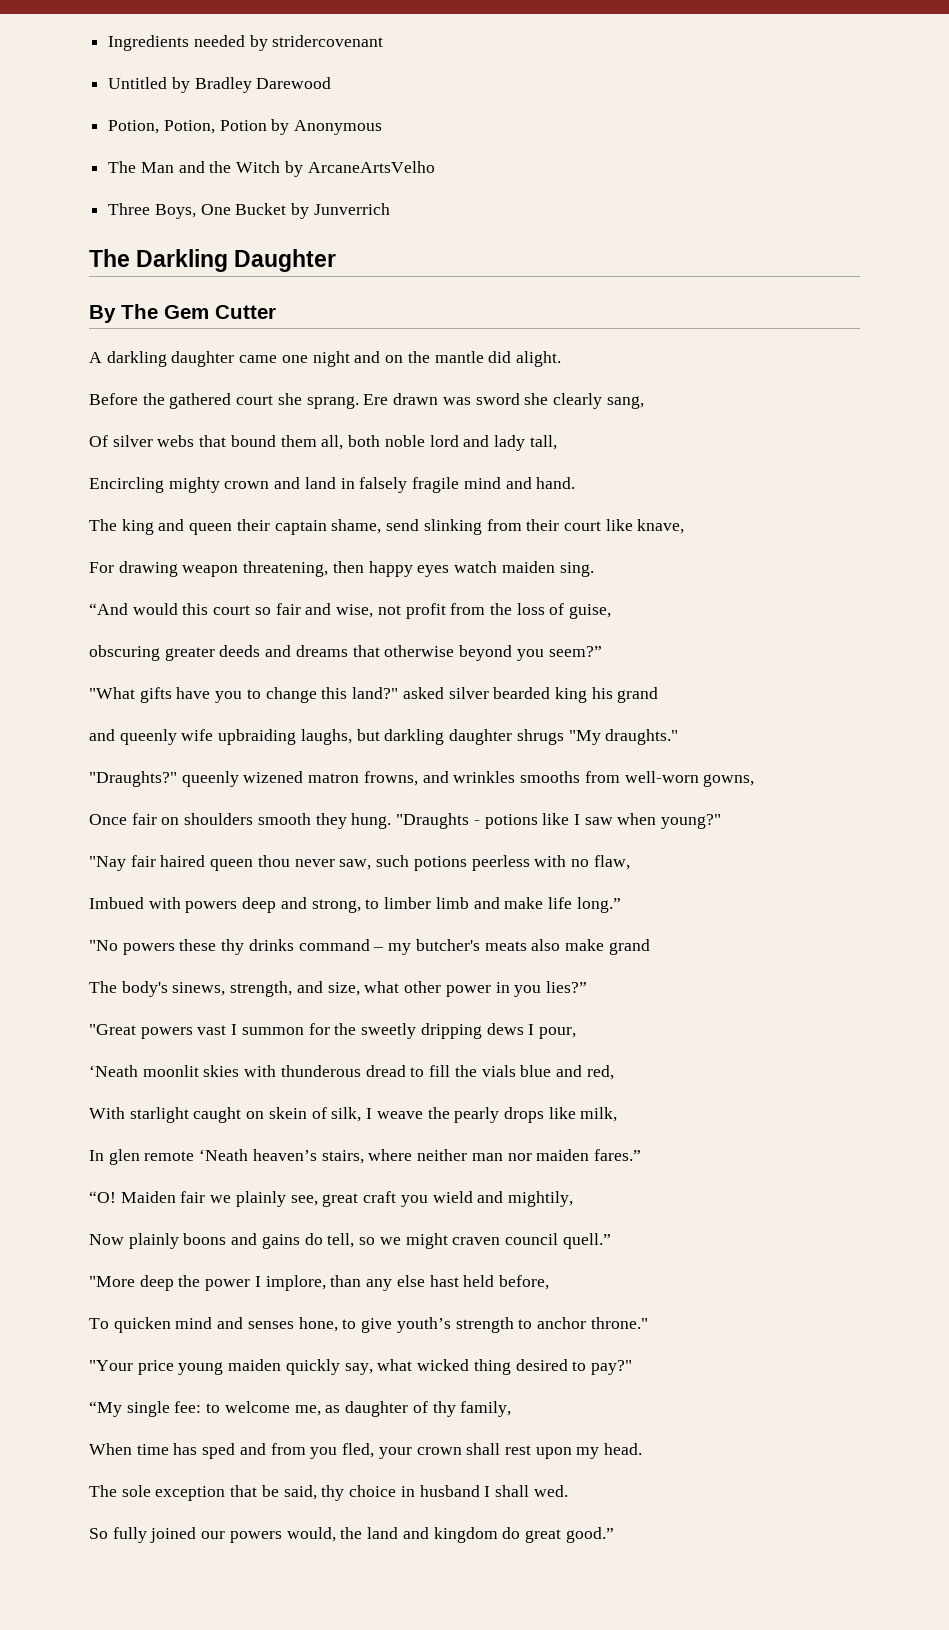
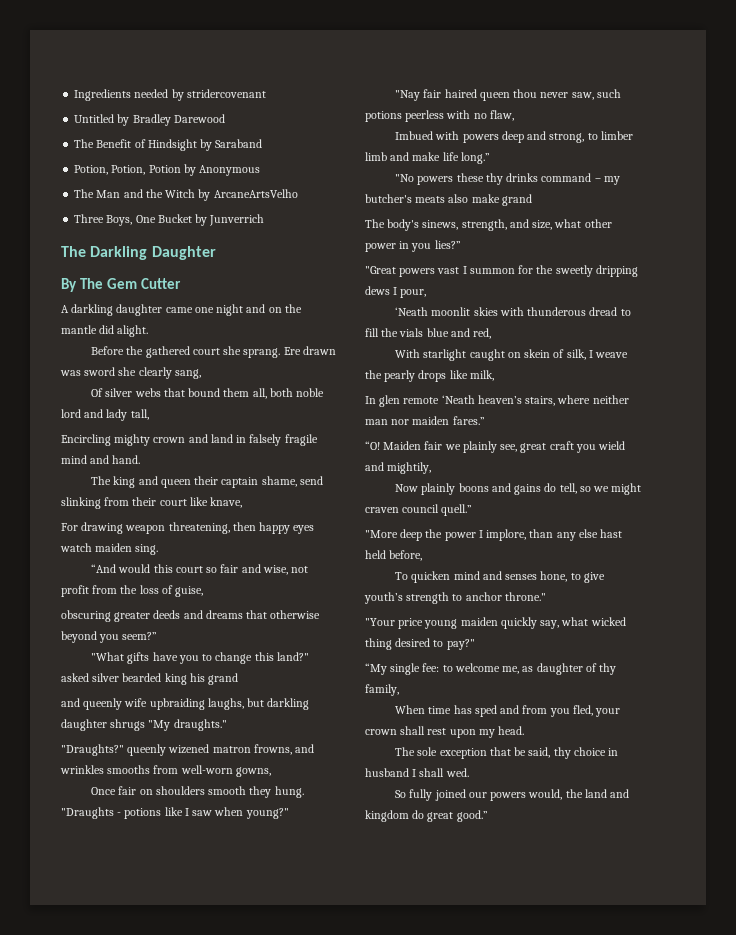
(332, 83) none -> [74,139,263,151] // The Benefit of Hindsight by Saraband

